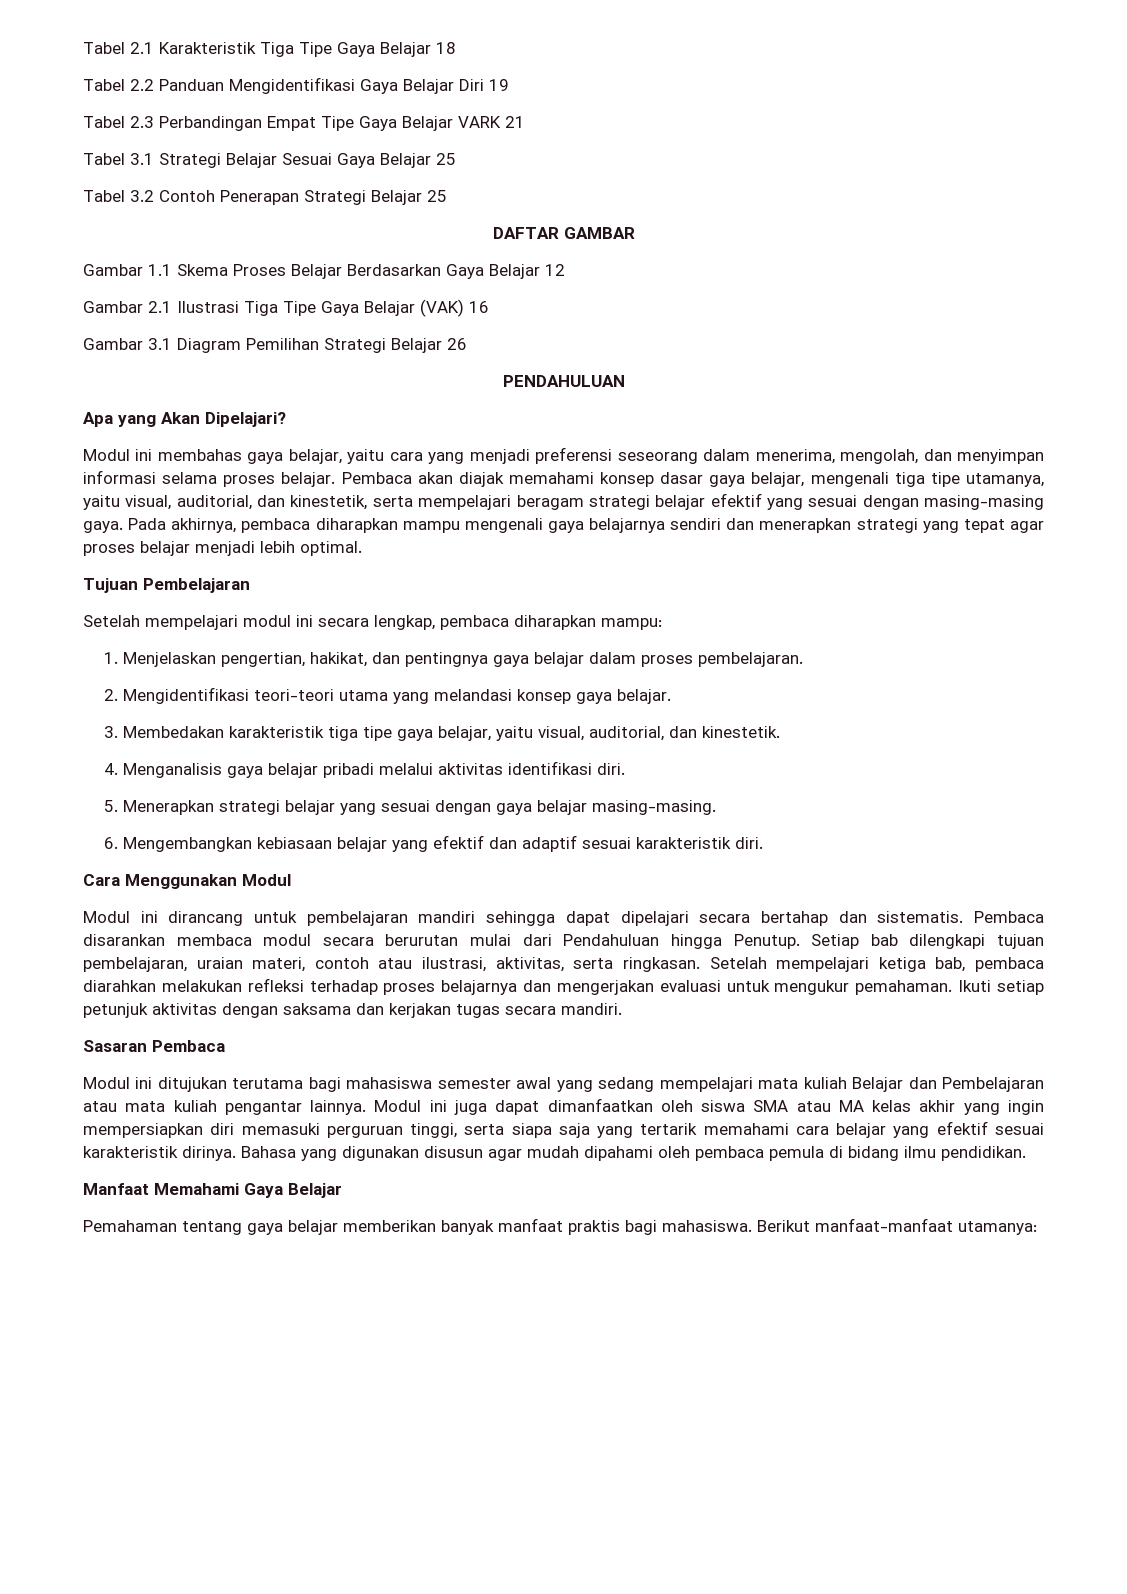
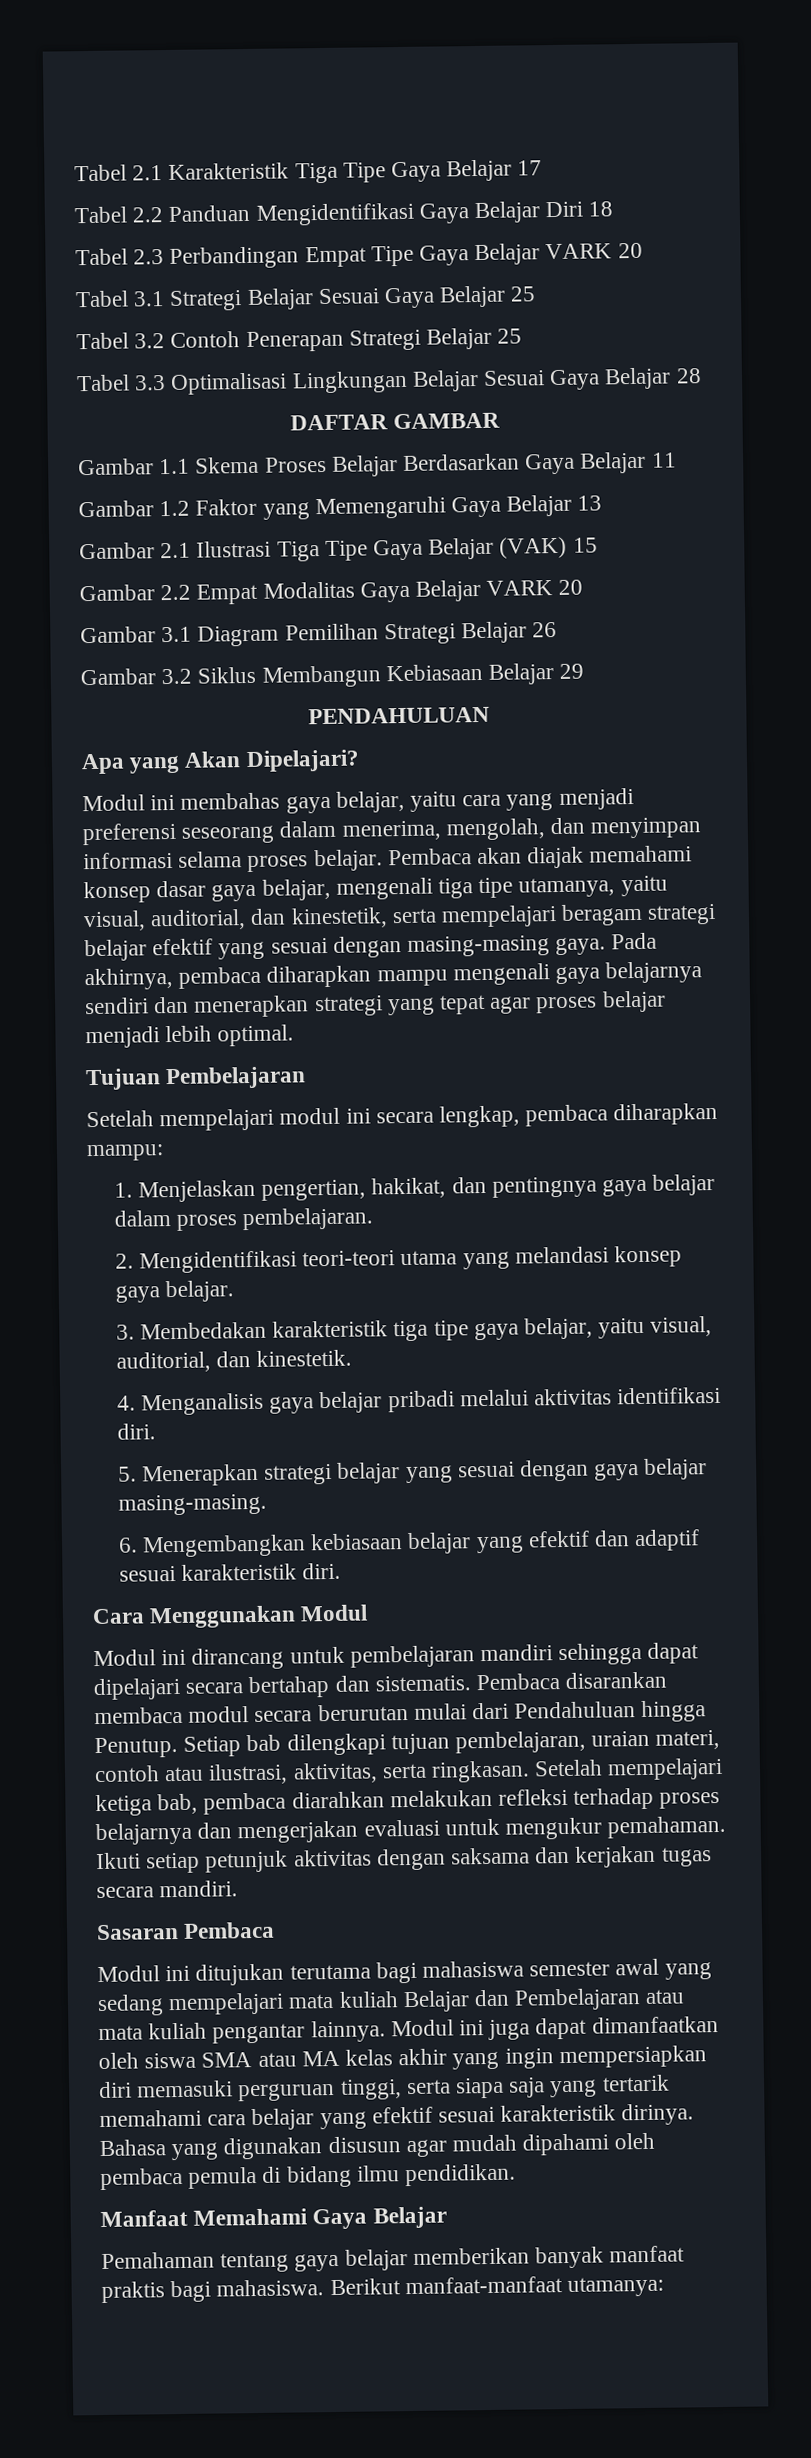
[436,42,456,54] 18 -> [517,160,543,176] 17
[489,79,509,91] 19 -> [588,201,614,217] 18
[505,116,525,128] 21 -> [617,242,643,259] 20
(447, 196) none -> [76,367,702,395] // Tabel 3.3 Optimalisasi Lingkungan Belajar Sesuai Gaya Belajar 28
[545,264,565,276] 12 -> [650,452,677,468] [78,494,603,520] 11 // Gambar 1.2 Faktor yang Memengaruhi Gaya Belajar 13
[469,301,489,313] 16 -> [572,537,598,553] [79,579,584,605] 15 // Gambar 2.2 Empat Modalitas Gaya Belajar VARK 20
(467, 344) none -> [80,663,585,688] // Gambar 3.2 Siklus Membangun Kebiasaan Belajar 29

